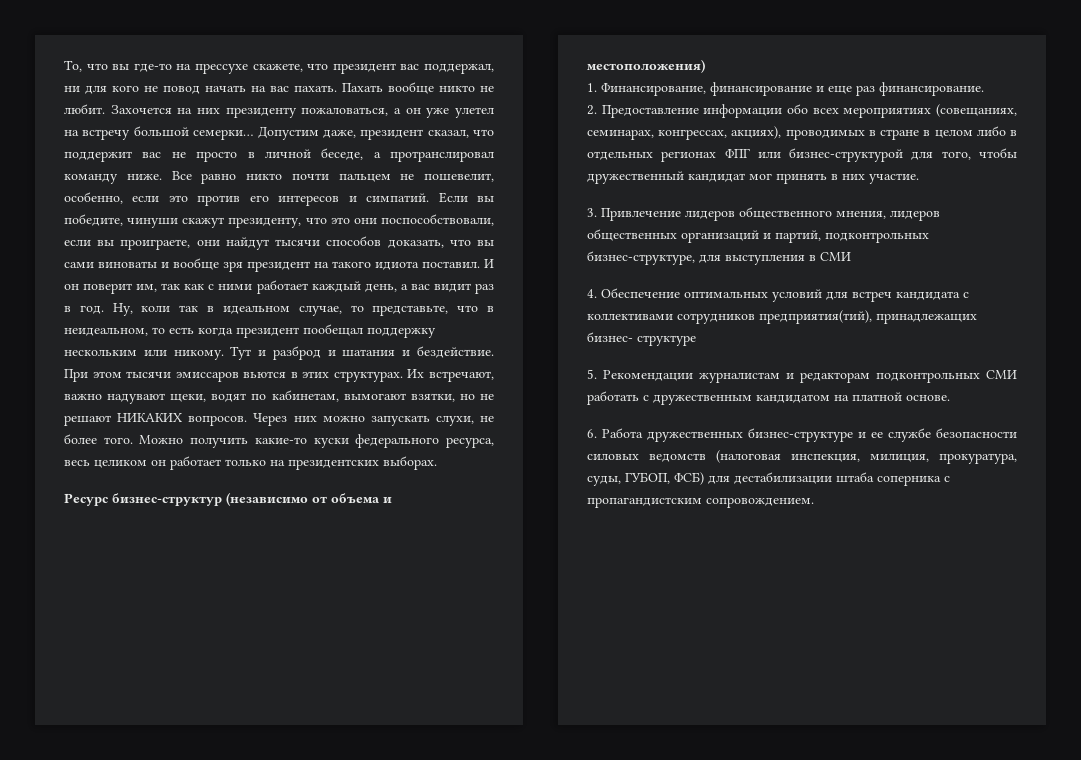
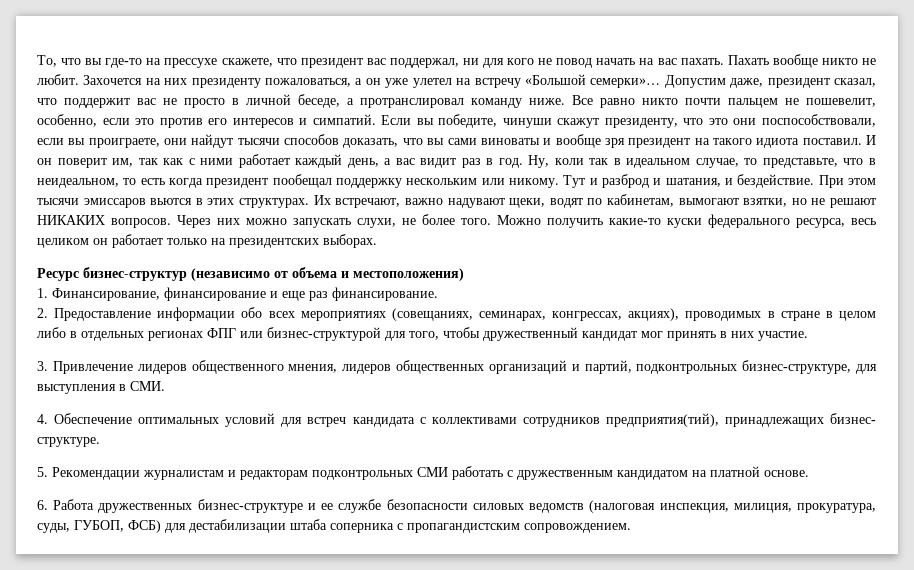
[133,126,254,140] большой семерки… -> [524,74,661,88] «Большой семерки»…
[342,349,396,357] шатания -> [665,178,721,187] шатания,
[820,252,851,261] СМИ -> [130,381,165,391] СМИ.
[637,335,696,346] структуре -> [37,437,100,447] структуре.

